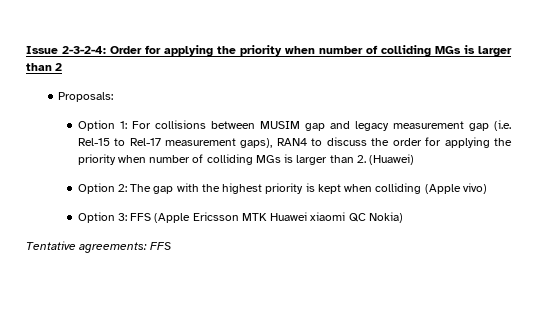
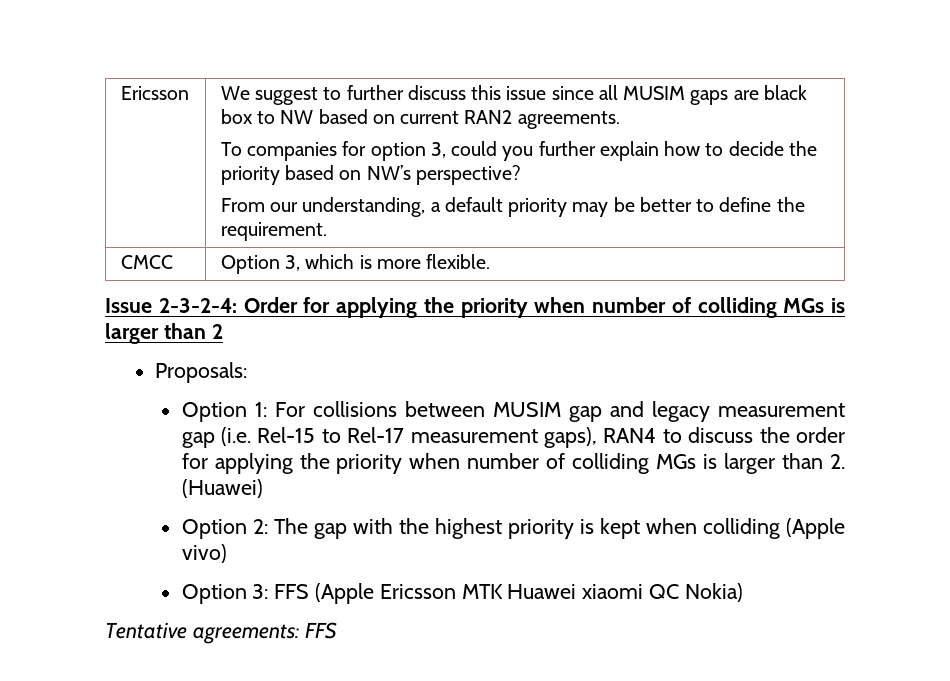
(26, 50) none -> [120,86,189,100] [220,85,807,105] [220,109,620,129] [220,141,817,161] [220,165,521,185] [220,197,805,217] [220,222,327,241] [120,255,173,269] [220,254,491,274] Ericsson | We suggest to further discuss this issue since all MUSIM gaps are black box to NW based on current RAN2 agreements. // To companies for option 3, could you further explain how to decide the priority based on NW’s perspective? // From our understanding, a default priority may be better to define the requirement. // CMCC | Option 3, which is more flexible. //

